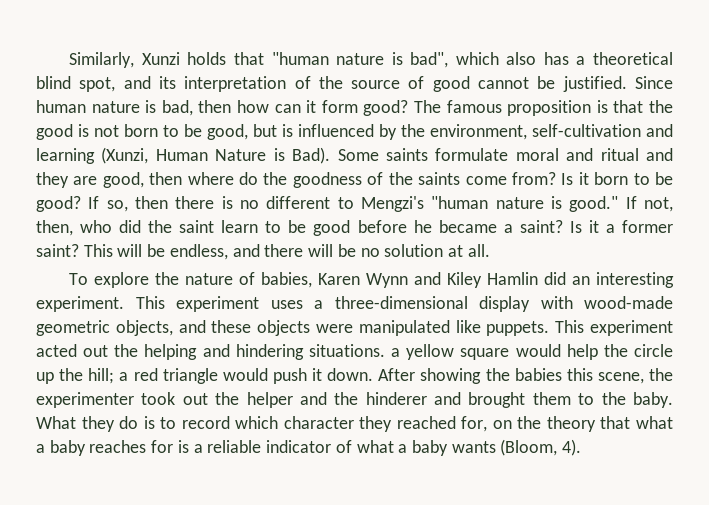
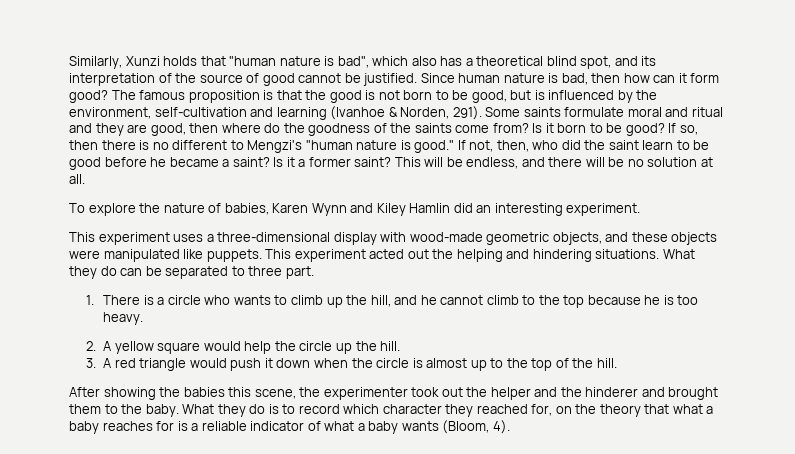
[101,147,331,164] (Xunzi, Human Nature is Bad). -> [330,106,482,120] (Ivanhoe & Norden, 291).
(124, 304) none -> (641, 209) //
[391,348,401,357] a -> [662,249,695,259] [69,266,314,279] [86,295,699,308] [103,312,144,325] [86,341,112,351] What they do can be separated to three part. // 1. There is a circle who wants to climb up the hill, and he cannot climb to the top because he is too heavy. // 2. A
[88,368,129,384] hill; a -> [380,341,401,351] [86,358,112,368] hill. // 3. A
[327,368,374,381] down. -> [276,358,617,371] down when the circle is almost up to the top of the hill. //

